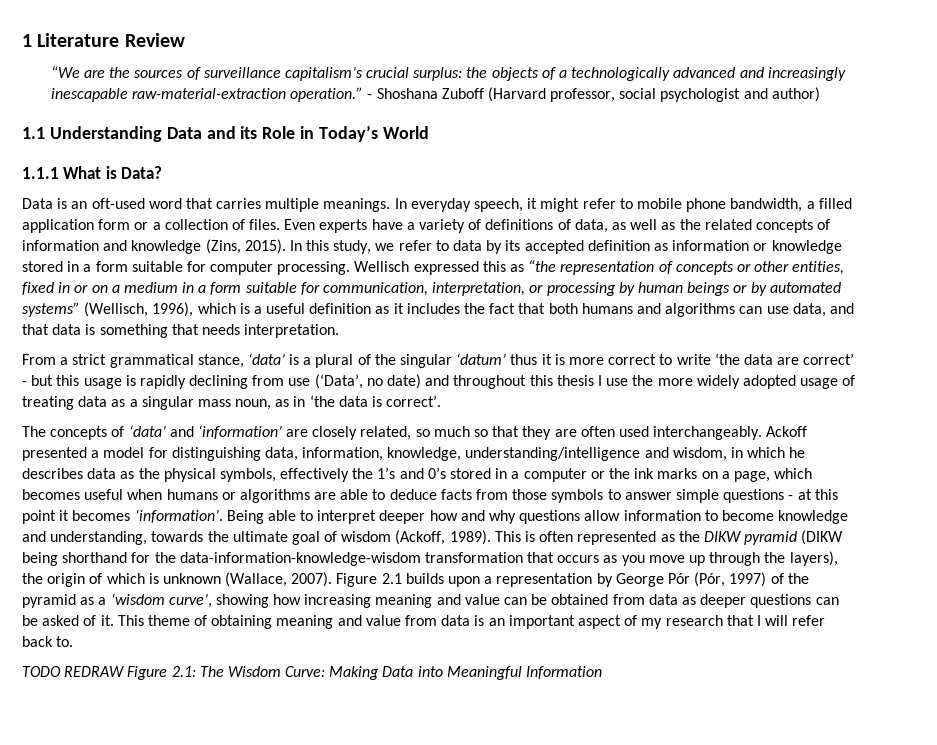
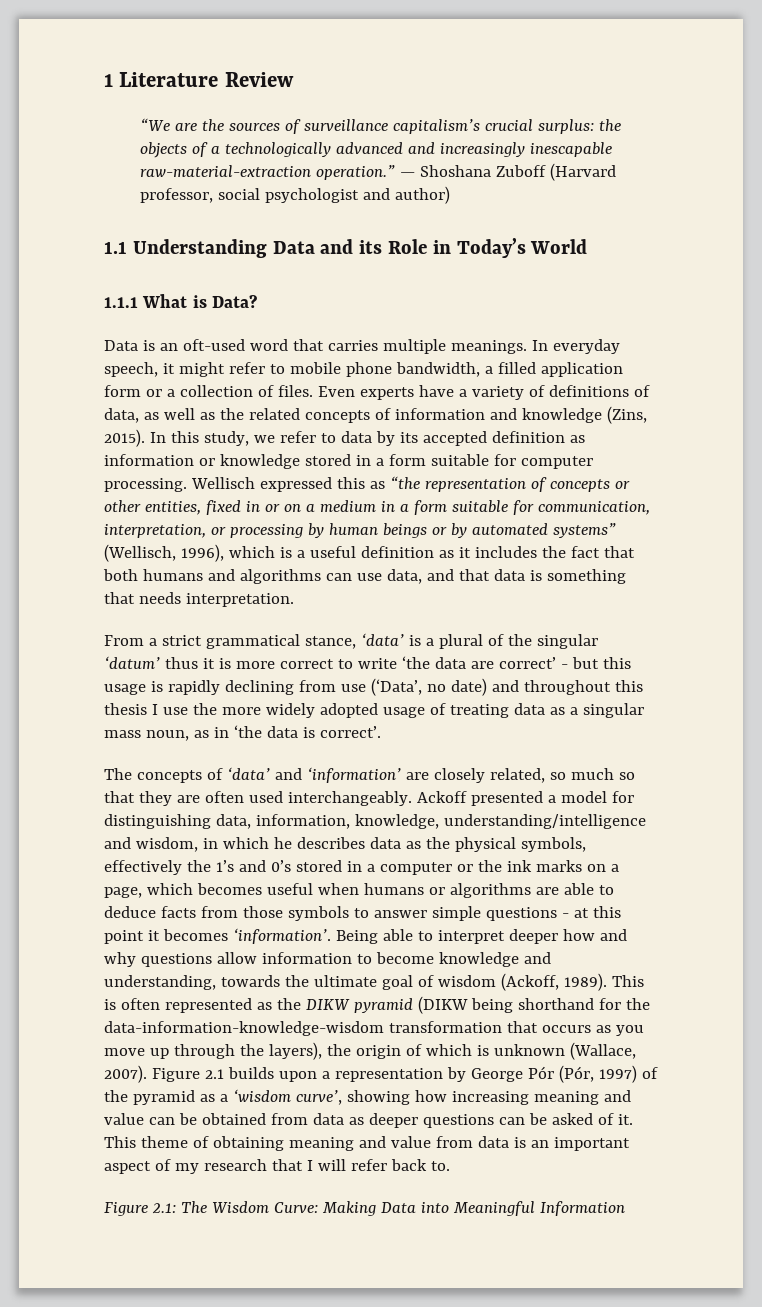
[367,94,373,99] - -> [400,172,416,177] —
[22,666,125,677] TODO REDRAW -> (450, 1166) none

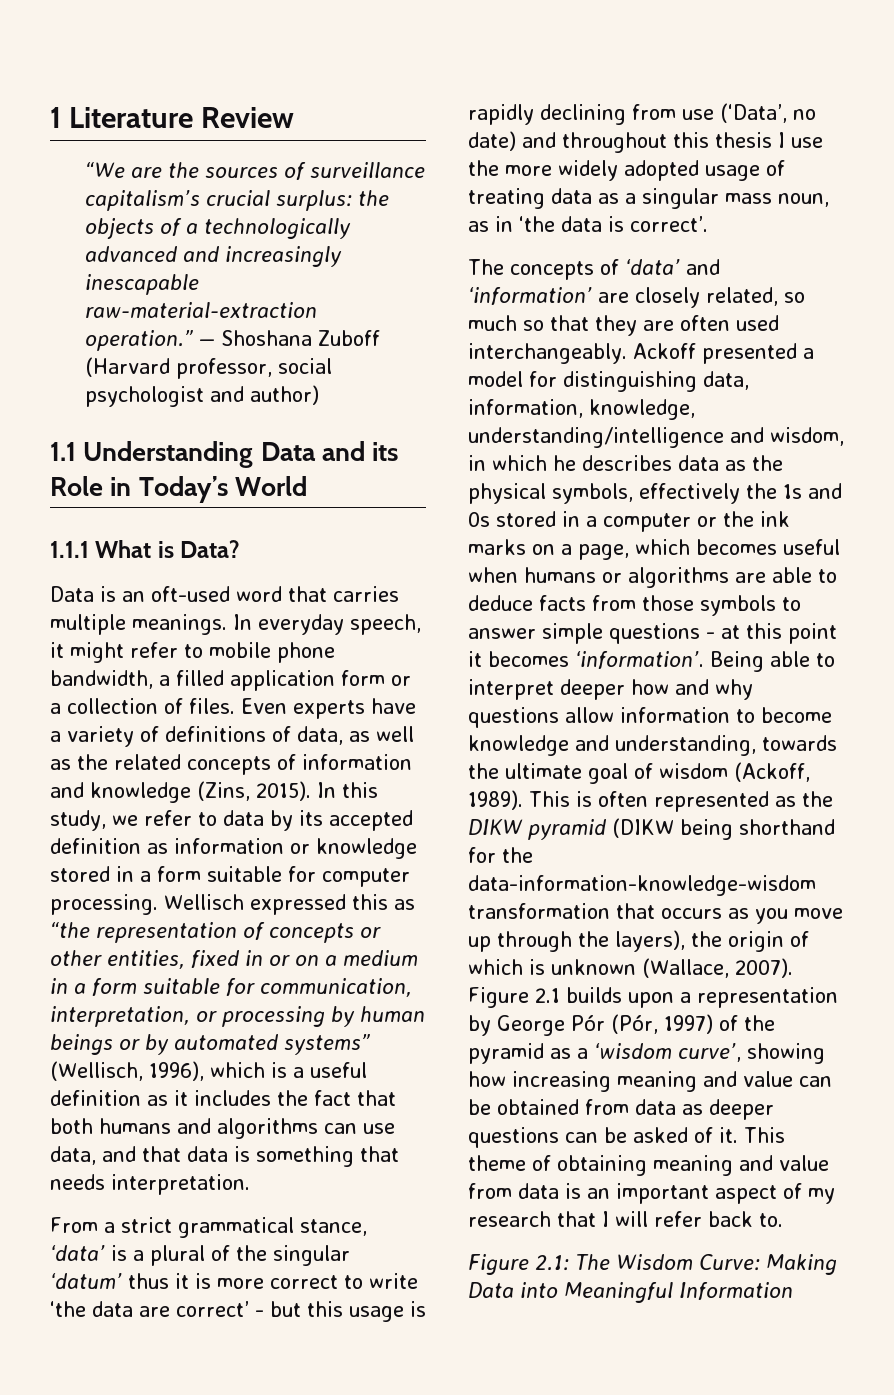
[215,860,291,872] 1’s and 0’s -> [783,483,842,499] [468,512,490,527] 1s and 0s

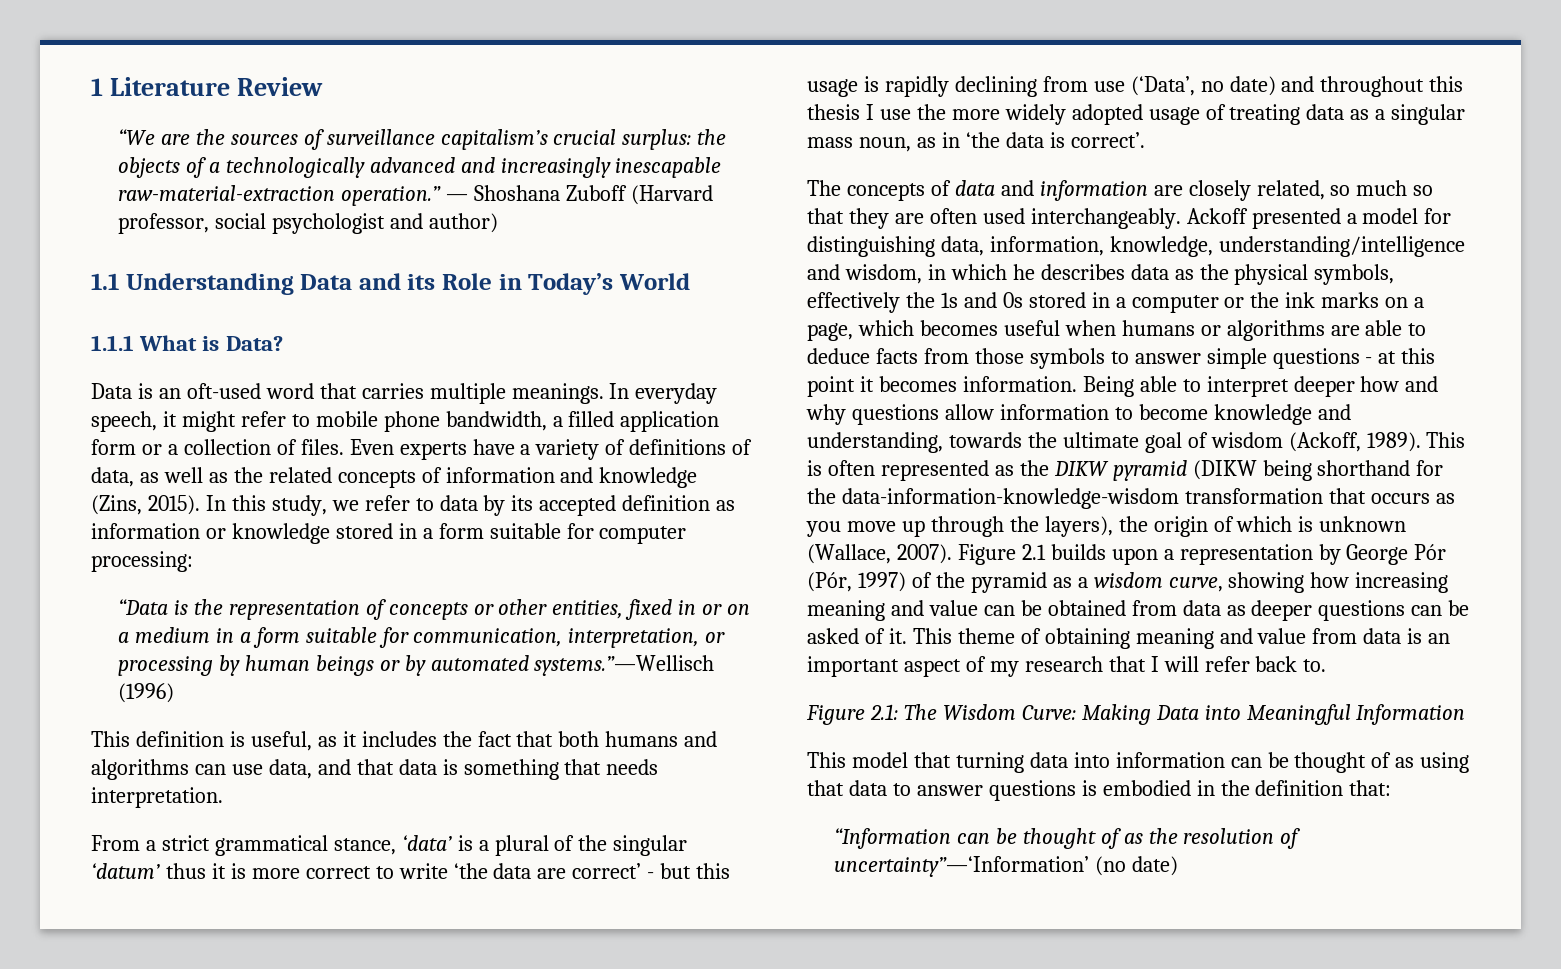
[50,894,415,915] [50,922,90,938] processing. Wellisch expressed this as “the -> [91,551,193,572] [117,599,223,615] processing: // “Data is the
[284,1034,370,1055] [50,1061,367,1081] [50,1090,141,1106] systems” (Wellisch, 1996), which is a useful definition -> [534,655,715,676] [117,683,174,703] [91,731,312,751] systems.”—Wellisch (1996) // This definition is useful,
[625,259,720,275] [468,287,592,305] ‘data’ and ‘information’ -> [954,180,1148,201] data and information
[575,651,704,669] ‘information’. -> [962,376,1077,392] information.
[594,1043,741,1062] ‘wisdom curve’, -> [1093,572,1223,592] wisdom curve,
(793, 1291) none -> [807,752,1470,773] [807,780,1392,801] [833,828,1301,849] [833,856,1178,877] // This model that turning data into information can be thought of as using that data to answer questions is embodied in the definition that: // “Information can be thought of as the resolution of uncertainty”—‘Information’ (no date)

